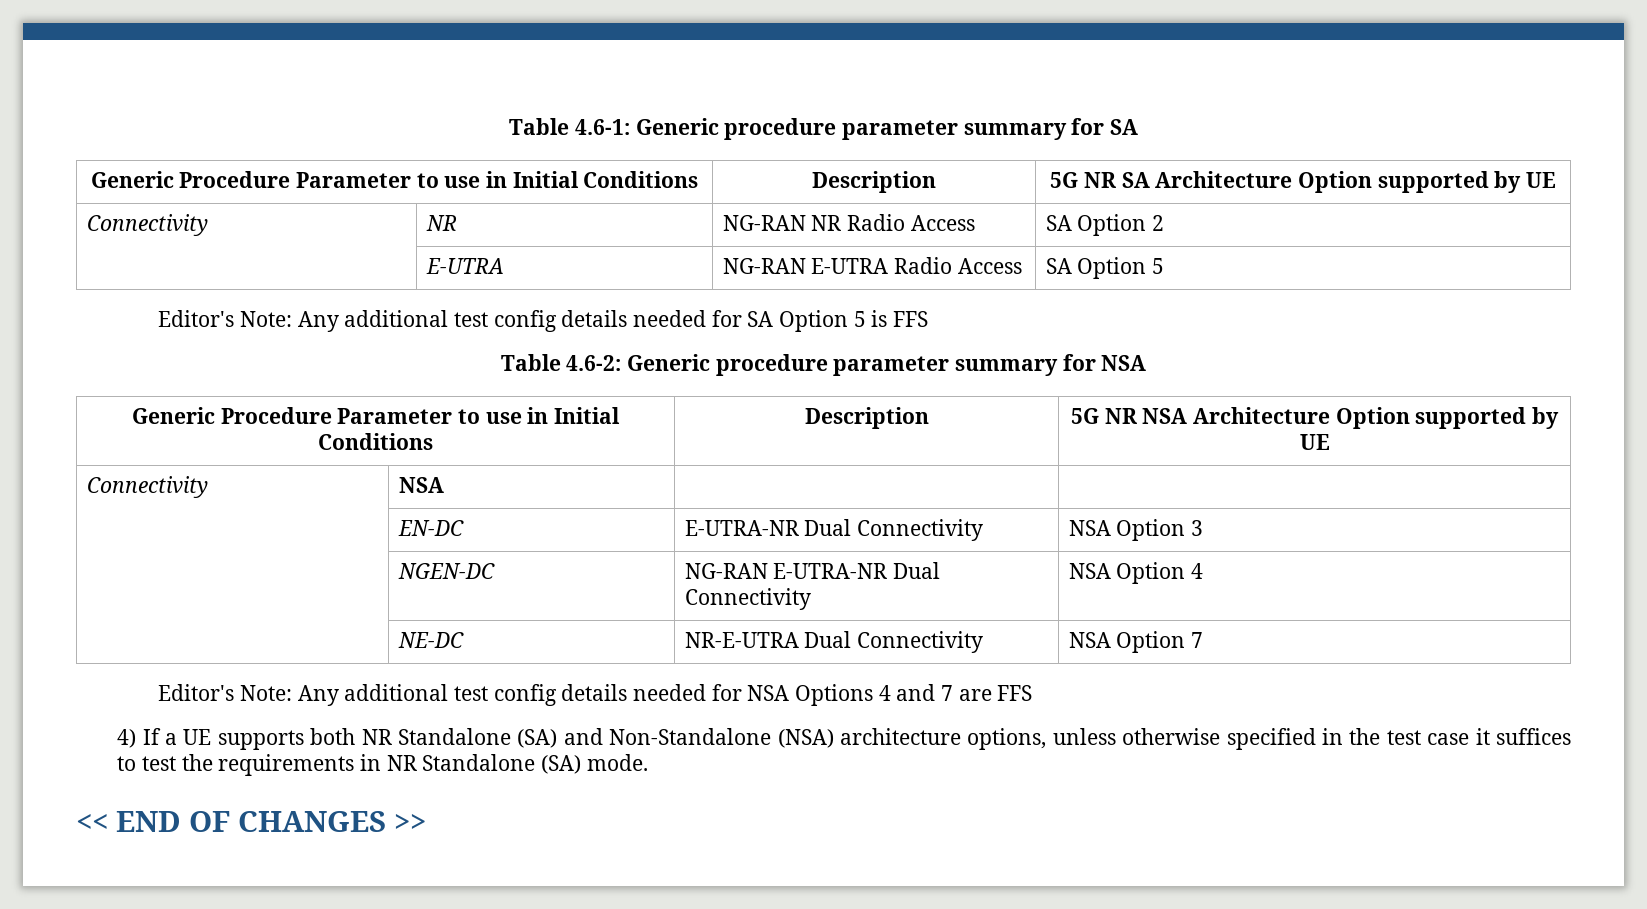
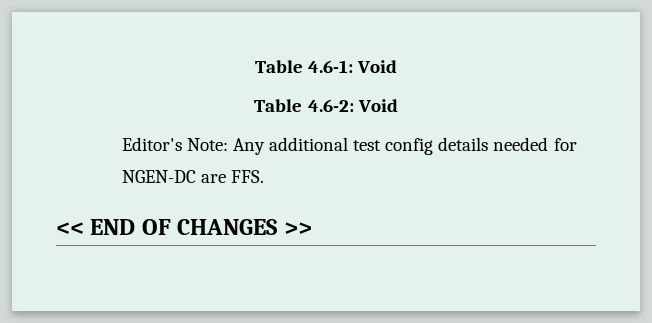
[635,118,1138,140] [90,171,699,188] [812,171,936,193] [1050,171,1556,193] [86,214,208,236] [425,215,457,231] [722,214,975,231] [1045,214,1164,236] [425,258,504,274] [722,257,1022,274] [1045,257,1164,279] [158,310,929,332] [500,354,1147,376] [131,407,621,424] [318,433,433,450] [804,407,929,429] [1070,407,1560,429] [1299,434,1330,450] [86,476,208,498] [398,477,444,493] [397,520,464,536] [684,519,983,541] [1068,519,1203,541] [397,563,495,579] [684,562,940,579] [684,588,811,610] [1068,562,1203,584] [397,632,464,648] [684,631,983,653] [1068,631,1203,653] [158,684,1033,706] [117,728,1572,750] [117,754,648,776] Generic procedure parameter summary for SA // Generic Procedure Parameter to use in Initial Conditions | Description | 5G NR SA Architecture Option supported by UE // Connectivity | NR | NG-RAN NR Radio Access | SA Option 2 // | E-UTRA | NG-RAN E-UTRA Radio Access | SA Option 5 // Editor's Note: Any additional test config details needed for SA Option 5 is FFS // Table 4.6-2: Generic procedure parameter summary for NSA // Generic Procedure Parameter to use in Initial Conditions | Description | 5G NR NSA Architecture Option supported by UE // Connectivity | NSA | | // | EN-DC | E-UTRA-NR Dual Connectivity | NSA Option 3 // | NGEN-DC | NG-RAN E-UTRA-NR Dual Connectivity | NSA Option 4 // | NE-DC | NR-E-UTRA Dual Connectivity | NSA Option 7 // Editor's Note: Any additional test config details needed for NSA Options 4 and 7 are FFS // 4) If a UE supports both NR Standalone (SA) and Non-Standalone (NSA) architecture options, unless otherwise specified in the test case it suffices to test the requirements in NR Standalone (SA) mode. -> [357,60,398,73] [254,99,398,112] [121,137,577,155] [121,170,264,183] Void // Table 4.6-2: Void // Editor's Note: Any additional test config details needed for NGEN-DC are FFS.

